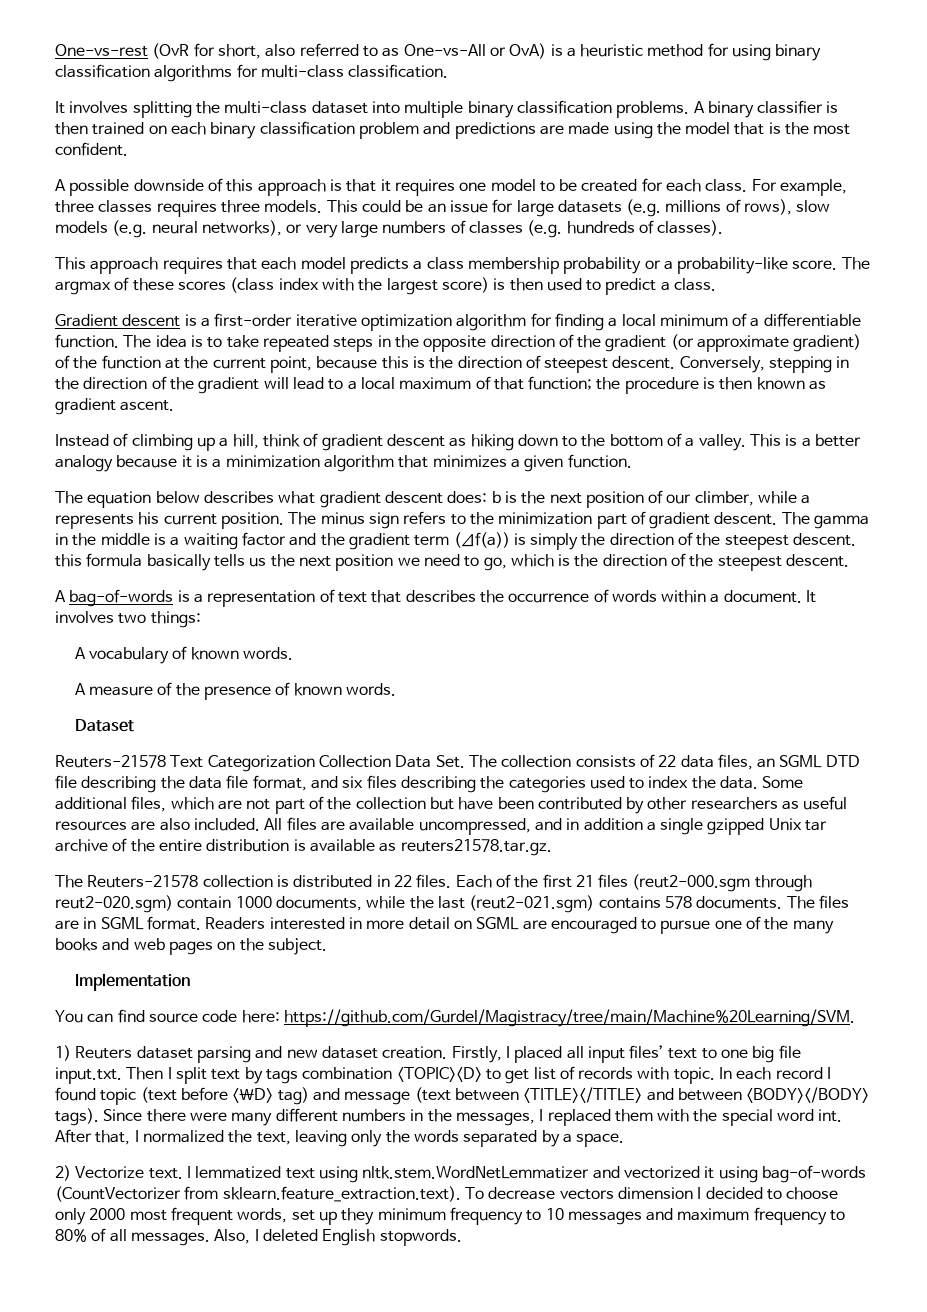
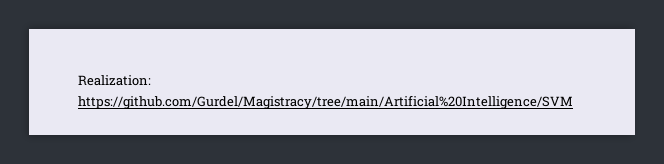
[55,43,822,61] [55,64,449,82] [55,100,839,118] [55,121,851,139] [55,142,128,156] [55,178,848,196] [55,199,831,217] [55,220,724,238] [55,257,870,274] [55,277,717,295] [55,313,861,331] [55,334,862,352] [55,355,850,373] [55,376,827,394] [55,398,175,415] [55,433,862,451] [55,454,632,472] [55,490,811,508] [55,511,870,529] [55,532,857,550] [55,553,850,571] [55,589,817,607] [55,611,201,628] [74,646,293,664] [74,682,396,700] [74,719,134,732] [55,754,860,772] [55,775,804,793] [55,796,848,814] [55,817,828,835] [55,838,552,856] [55,874,812,892] [55,895,849,913] [55,916,834,934] [55,938,327,955] [74,973,190,991] [55,1009,855,1027] [55,1045,801,1063] [55,1066,832,1084] [55,1087,870,1105] [55,1108,843,1126] [55,1129,625,1147] [55,1165,866,1183] [55,1186,839,1202] [55,1207,846,1225] [55,1228,462,1246] One-vs-rest (OvR for short, also referred to as One-vs-All or OvA) is a heuristic method for using binary classification algorithms for multi-class classification. // It involves splitting the multi-class dataset into multiple binary classification problems. A binary classifier is then trained on each binary classification problem and predictions are made using the model that is the most confident. // A possible downside of this approach is that it requires one model to be created for each class. For example, three classes requires three models. This could be an issue for large datasets (e.g. millions of rows), slow models (e.g. neural networks), or very large numbers of classes (e.g. hundreds of classes). // This approach requires that each model predicts a class membership probability or a probability-like score. The argmax of these scores (class index with the largest score) is then used to predict a class. // Gradient descent is a first-order iterative optimization algorithm for finding a local minimum of a differentiable function. The idea is to take repeated steps in the opposite direction of the gradient (or approximate gradient) of the function at the current point, because this is the direction of steepest descent. Conversely, stepping in the direction of the gradient will lead to a local maximum of that function; the procedure is then known as gradient ascent. // Instead of climbing up a hill, think of gradient descent as hiking down to the bottom of a valley. This is a better analogy because it is a minimization algorithm that minimizes a given function. // The equation below describes what gradient descent does: b is the next position of our climber, while a represents his current position. The minus sign refers to the minimization part of gradient descent. The gamma in the middle is a waiting factor and the gradient term (Δf(a)) is simply the direction of the steepest descent. this formula basically tells us the next position we need to go, which is the direction of the steepest descent. // A bag-of-words is a representation of text that describes the occurrence of words within a document. It involves two things: // A vocabulary of known words. // A measure of the presence of known words. // Dataset // Reuters-21578 Text Categorization Collection Data Set. The collection consists of 22 data files, an SGML DTD file describing the data file format, and six files describing the categories used to index the data. Some additional files, which are not part of the collection but have been contributed by other researchers as useful resources are also included. All files are available uncompressed, and in addition a single gzipped Unix tar archive of the entire distribution is available as reuters21578.tar.gz. // The Reuters-21578 collection is distributed in 22 files. Each of the first 21 files (reut2-000.sgm through reut2-020.sgm) contain 1000 documents, while the last (reut2-021.sgm) contains 578 documents. The files are in SGML format. Readers interested in more detail on SGML are encouraged to pursue one of the many books and web pages on the subject. // Implementation // You can find source code here: https://github.com/Gurdel/Magistracy/tree/main/Machine%20Learning/SVM. // 1) Reuters dataset parsing and new dataset creation. Firstly, I placed all input files’ text to one big file input.txt. Then I split text by tags combination <TOPIC><D> to get list of records with topic. In each record I found topic (text before <\D> tag) and message (text between <TITLE></TITLE> and between <BODY></BODY> tags). Since there were many different numbers in the messages, I replaced them with the special word int. After that, I normalized the text, leaving only the words separated by a space. // 2) Vectorize text. I lemmatized text using nltk.stem.WordNetLemmatizer and vectorized it using bag-of-words (CountVectorizer from sklearn.feature_extraction.text). To decrease vectors dimension I decided to choose only 2000 most frequent words, set up they minimum frequency to 10 messages and maximum frequency to 80% of all messages. Also, I deleted English stopwords. -> [78,75,151,86] [78,95,573,109] Realization: https://github.com/Gurdel/Magistracy/tree/main/Artificial%20Intelligence/SVM

